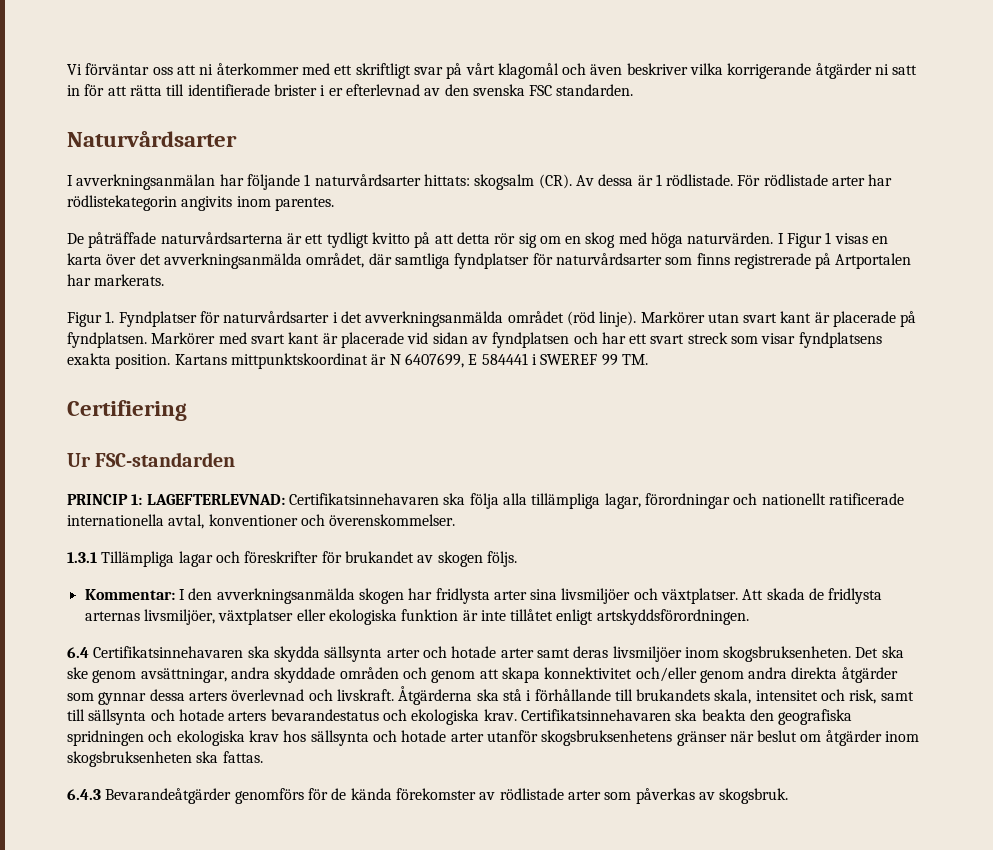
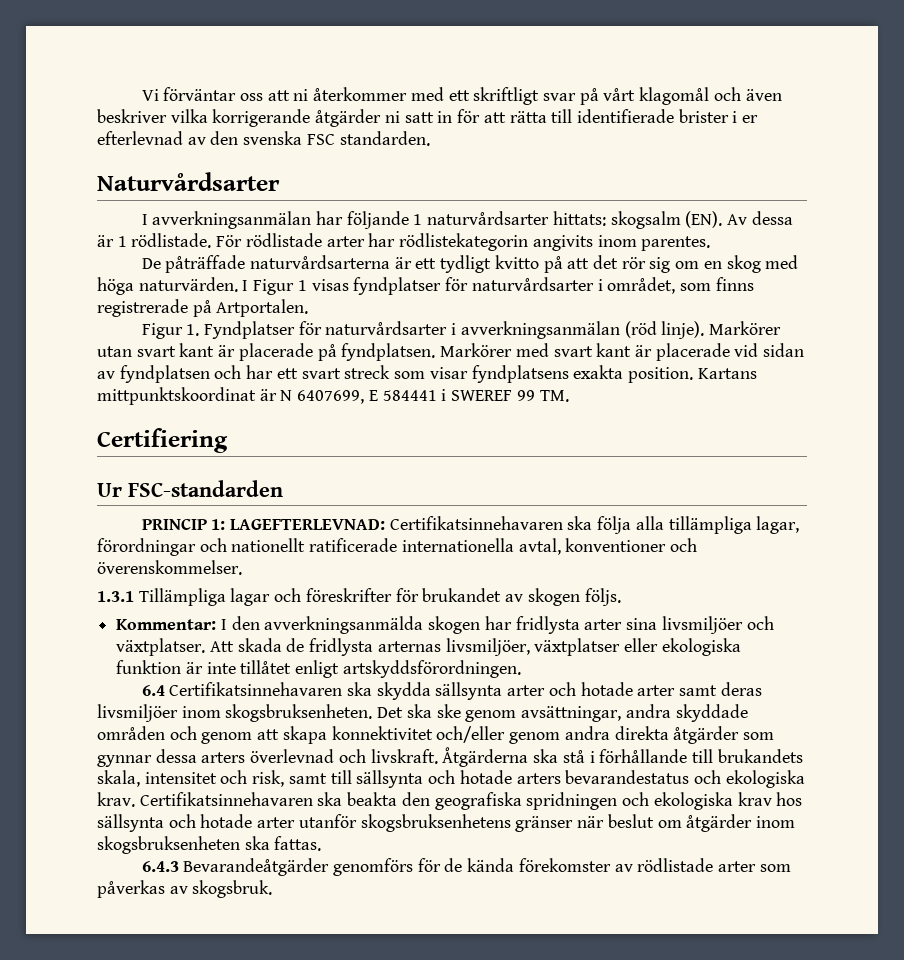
[538,174,572,189] (CR). -> [685,211,723,228] (EN).
[456,232,490,244] detta -> [593,255,619,269] det
[872,236,889,244] [67,253,450,269] en karta över det avverkningsanmälda området, där samtliga -> (349, 285) none
(662, 259) none -> [597,277,676,294] i området,
[835,253,912,269] [67,274,165,286] Artportalen har markerats. -> [216,299,309,317] Artportalen.
[340,311,564,327] det avverkningsanmälda området -> [460,321,620,339] avverkningsanmälan

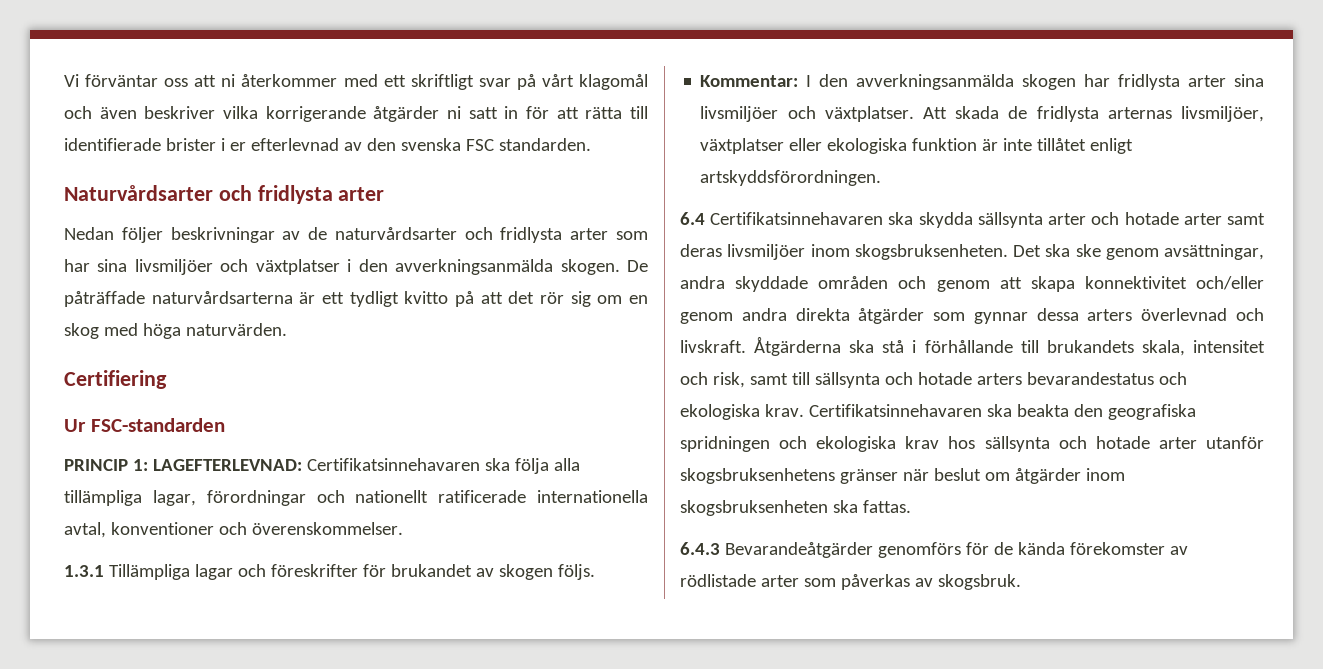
[141,211,793,229] [97,233,711,251] // I avverkningsanmälan har följande 1 naturvårdsarter hittats: skogsalm (EN). Av dessa är 1 rödlistade. För rödlistade arter har rödlistekategorin angivits inom parentes. // -> [218,185,385,204] [64,227,648,243] [64,259,620,275] och fridlysta arter // Nedan följer beskrivningar av de naturvårdsarter och fridlysta arter som har sina livsmiljöer och växtplatser i den avverkningsanmälda skogen.
[242,277,754,295] [97,299,309,317] [141,321,782,339] [97,343,805,361] [97,365,757,383] [97,387,569,405] I Figur 1 visas fyndplatser för naturvårdsarter i området, som finns registrerade på Artportalen. // Figur 1. Fyndplatser för naturvårdsarter i avverkningsanmälan (röd linje). Markörer utan svart kant är placerade på fyndplatsen. Markörer med svart kant är placerade vid sidan av fyndplatsen och har ett svart streck som visar fyndplatsens exakta position. Kartans mittpunktskoordinat är N 6407699, E 584441 i SWEREF 99 TM. -> (287, 329) none

